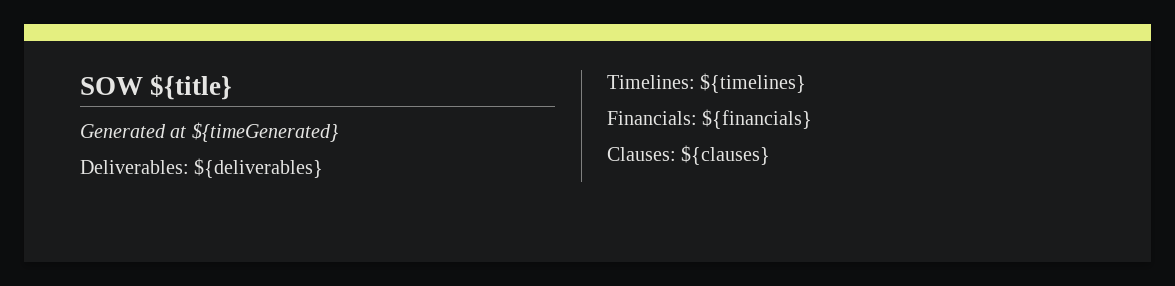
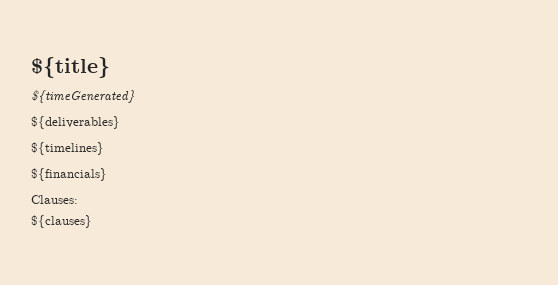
[80,77,143,95] SOW -> (31, 67) none
[80,124,187,138] Generated at -> (110, 67) none
[80,160,189,174] Deliverables: -> (135, 96) none
[607,75,695,89] Timelines: -> (120, 122) none
[607,111,697,125] Financials: -> (104, 148) none
(676, 154) none -> (78, 199) //

